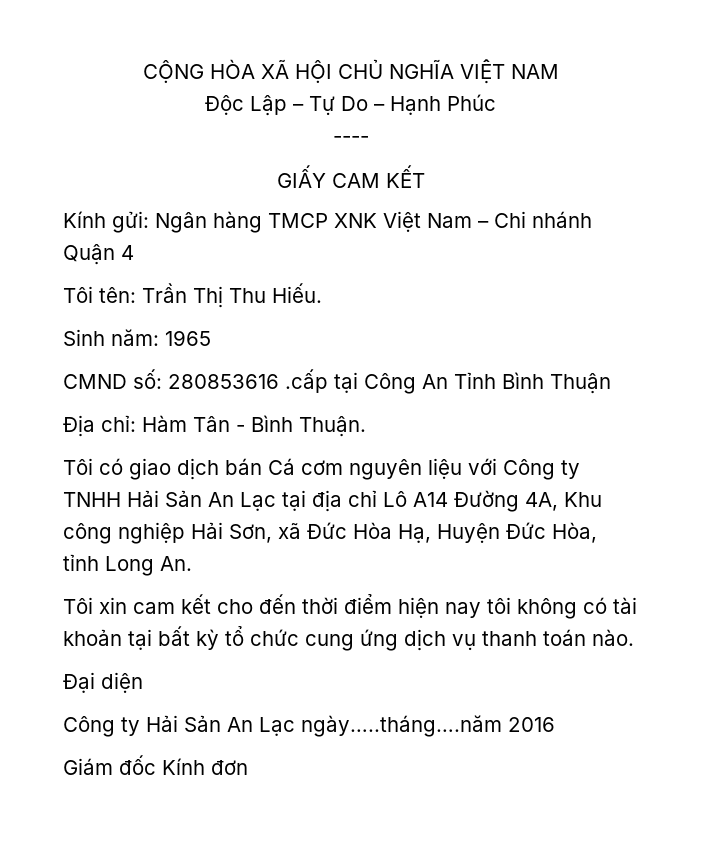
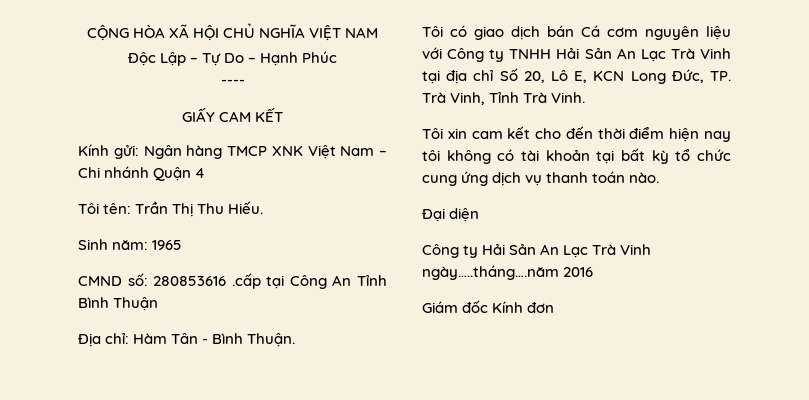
(276, 501) none -> [670,48,731,59] Trà Vinh
[383,490,602,512] [63,522,597,544] [63,554,192,576] Lô A14 Đường 4A, Khu công nghiệp Hải Sơn, xã Đức Hòa Hạ, Huyện Đức Hòa, tỉnh Long An. -> [499,68,731,84] [422,91,586,105] Số 20, Lô E, KCN Long Đức, TP. Trà Vinh, Tỉnh Trà Vinh.
(295, 726) none -> [592,244,652,255] Trà Vinh

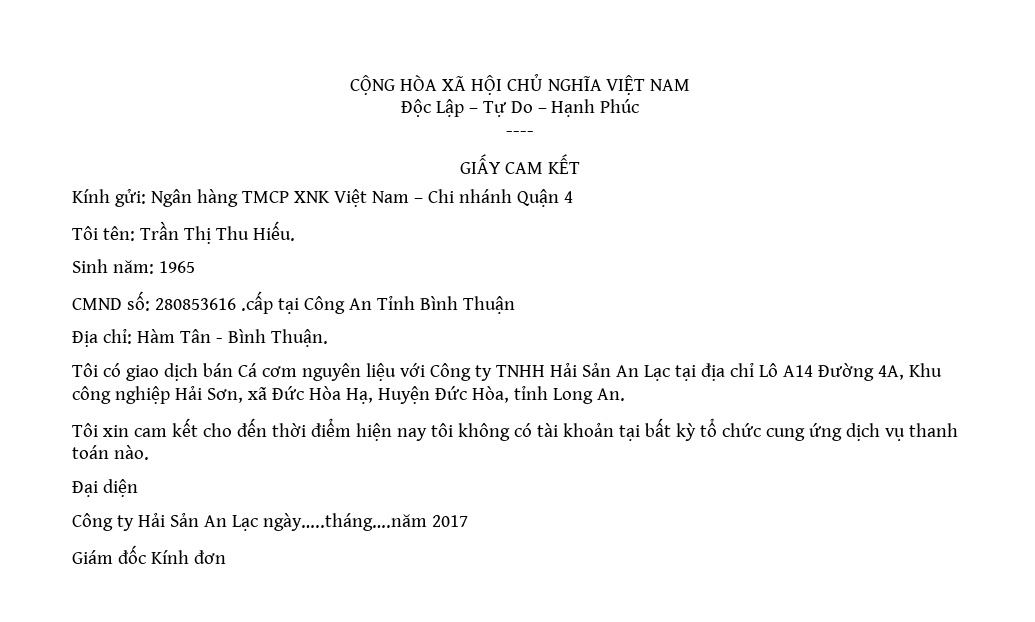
[670,48,731,59] Trà Vinh -> (670, 373) none
[499,68,731,84] [422,91,586,105] Số 20, Lô E, KCN Long Đức, TP. Trà Vinh, Tỉnh Trà Vinh. -> [758,363,942,381] [72,386,625,404] Lô A14 Đường 4A, Khu công nghiệp Hải Sơn, xã Đức Hòa Hạ, Huyện Đức Hòa, tỉnh Long An.
[592,244,652,255] [422,265,594,280] Trà Vinh ngày…..tháng….năm 2016 -> [262,513,468,531] ngày…..tháng….năm 2017

